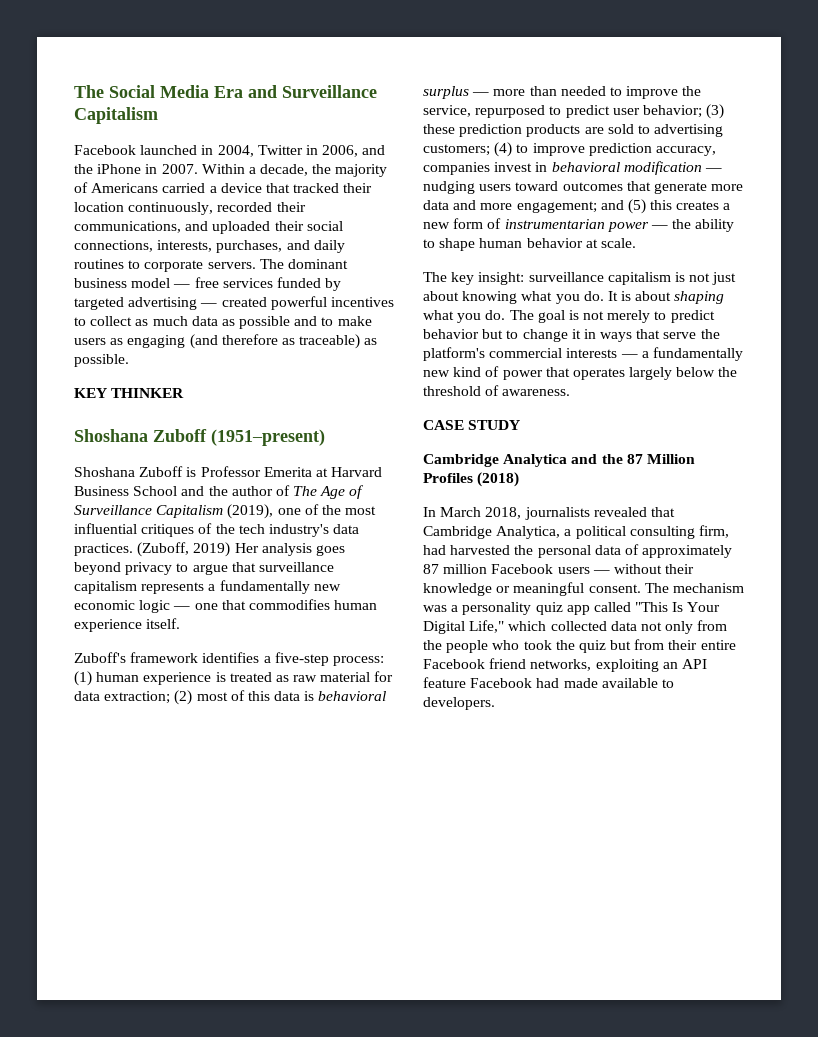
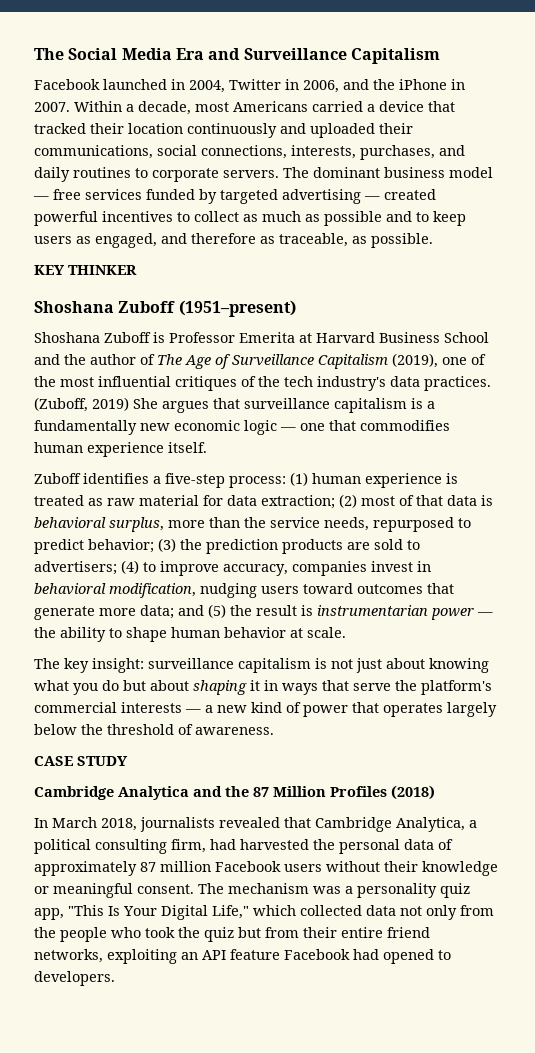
[312,164,388,177] [74,182,88,193] the majority of -> [195,102,229,112] most
[128,202,306,215] [74,221,181,233] continuously, recorded their communications, -> [187,123,277,138] continuously
(304, 226) none -> [34,145,153,159] communications,
[191,316,218,326] data -> (301, 216) none
[337,316,372,326] make -> [433,211,466,226] keep
[127,334,218,349] engaging (and -> [95,233,187,248] engaged, and
[299,334,361,349] traceable) -> [279,233,348,247] traceable,
[234,543,345,556] [74,562,228,575] Her analysis goes beyond privacy to argue -> [133,398,209,413] She argues
[141,582,205,594] represents -> [411,398,423,409] is
[74,652,199,663] Zuboff's framework -> [34,473,81,484] Zuboff
[247,691,270,701] this -> [416,495,443,506] that
[423,86,702,99] [423,105,471,117] surplus — more than needed to improve the service, -> [109,517,369,532] surplus, more than the service needs,
[612,108,640,115] user -> (84, 546) none
[423,124,455,134] these -> [180,539,202,550] the
[654,124,724,137] [423,144,490,156] advertising customers; -> [34,561,117,575] advertisers;
[588,143,652,156] prediction -> (219, 568) none
[623,161,722,175] modification — -> [109,583,196,598] modification,
[423,199,731,214] [423,218,502,229] data and more engagement; and (5) this creates a new form of -> [140,604,313,619] data; and (5) the result is
[583,291,725,304] [423,310,715,323] [423,329,568,342] do. It is about shaping what you do. The goal is not merely to predict behavior but to change -> [102,680,247,695] do but about shaping
[652,347,743,361] fundamentally -> (213, 709) none
[592,570,610,574] — -> (322, 868) none
[566,602,631,615] app called -> [34,908,64,920] app,
[423,659,485,669] Facebook -> (383, 932) none
[563,678,658,688] made available -> [383,949,434,964] opened

